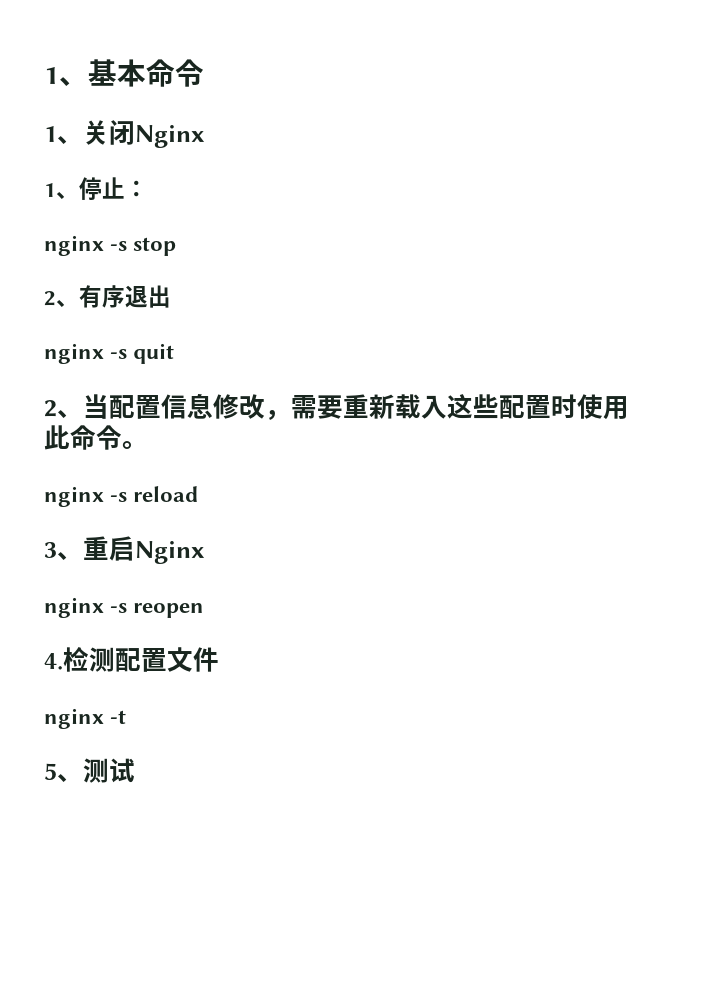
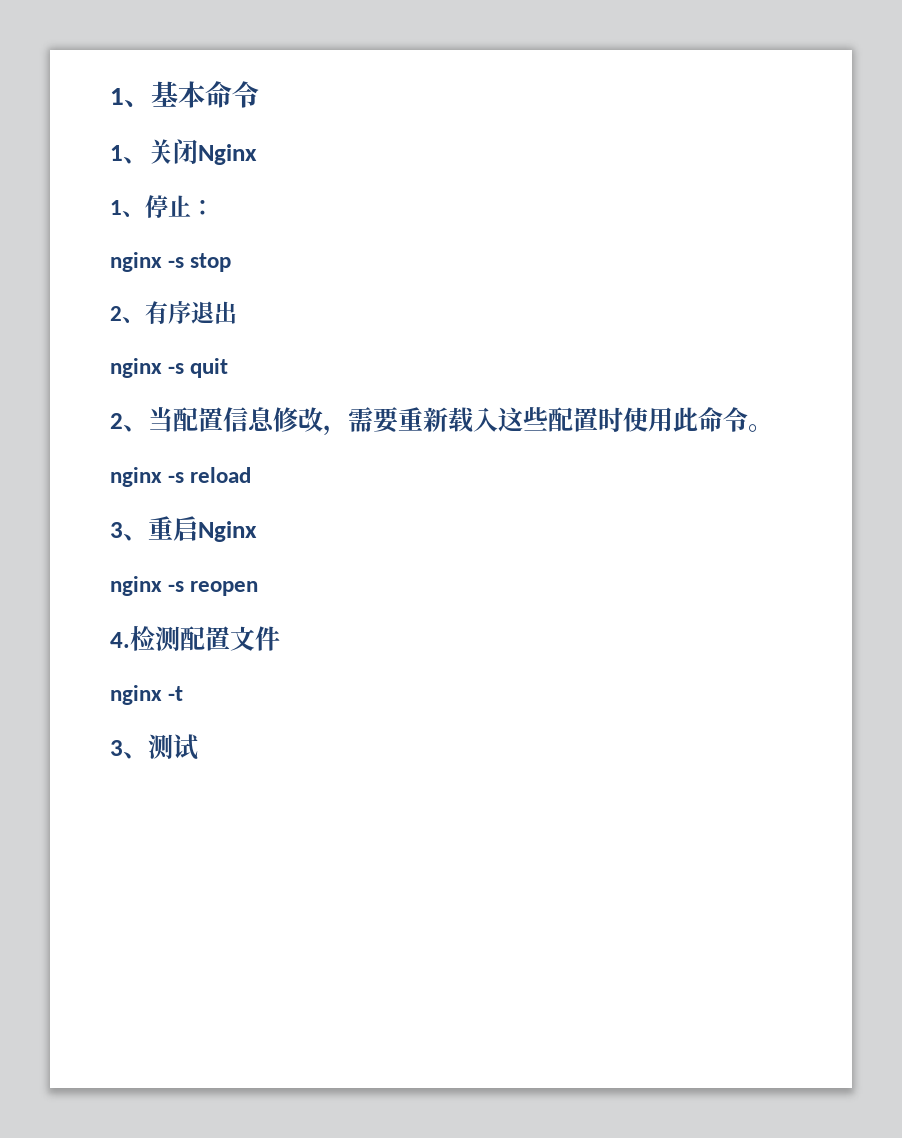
[44,763,57,780] 5 -> [110,740,123,756] 3

